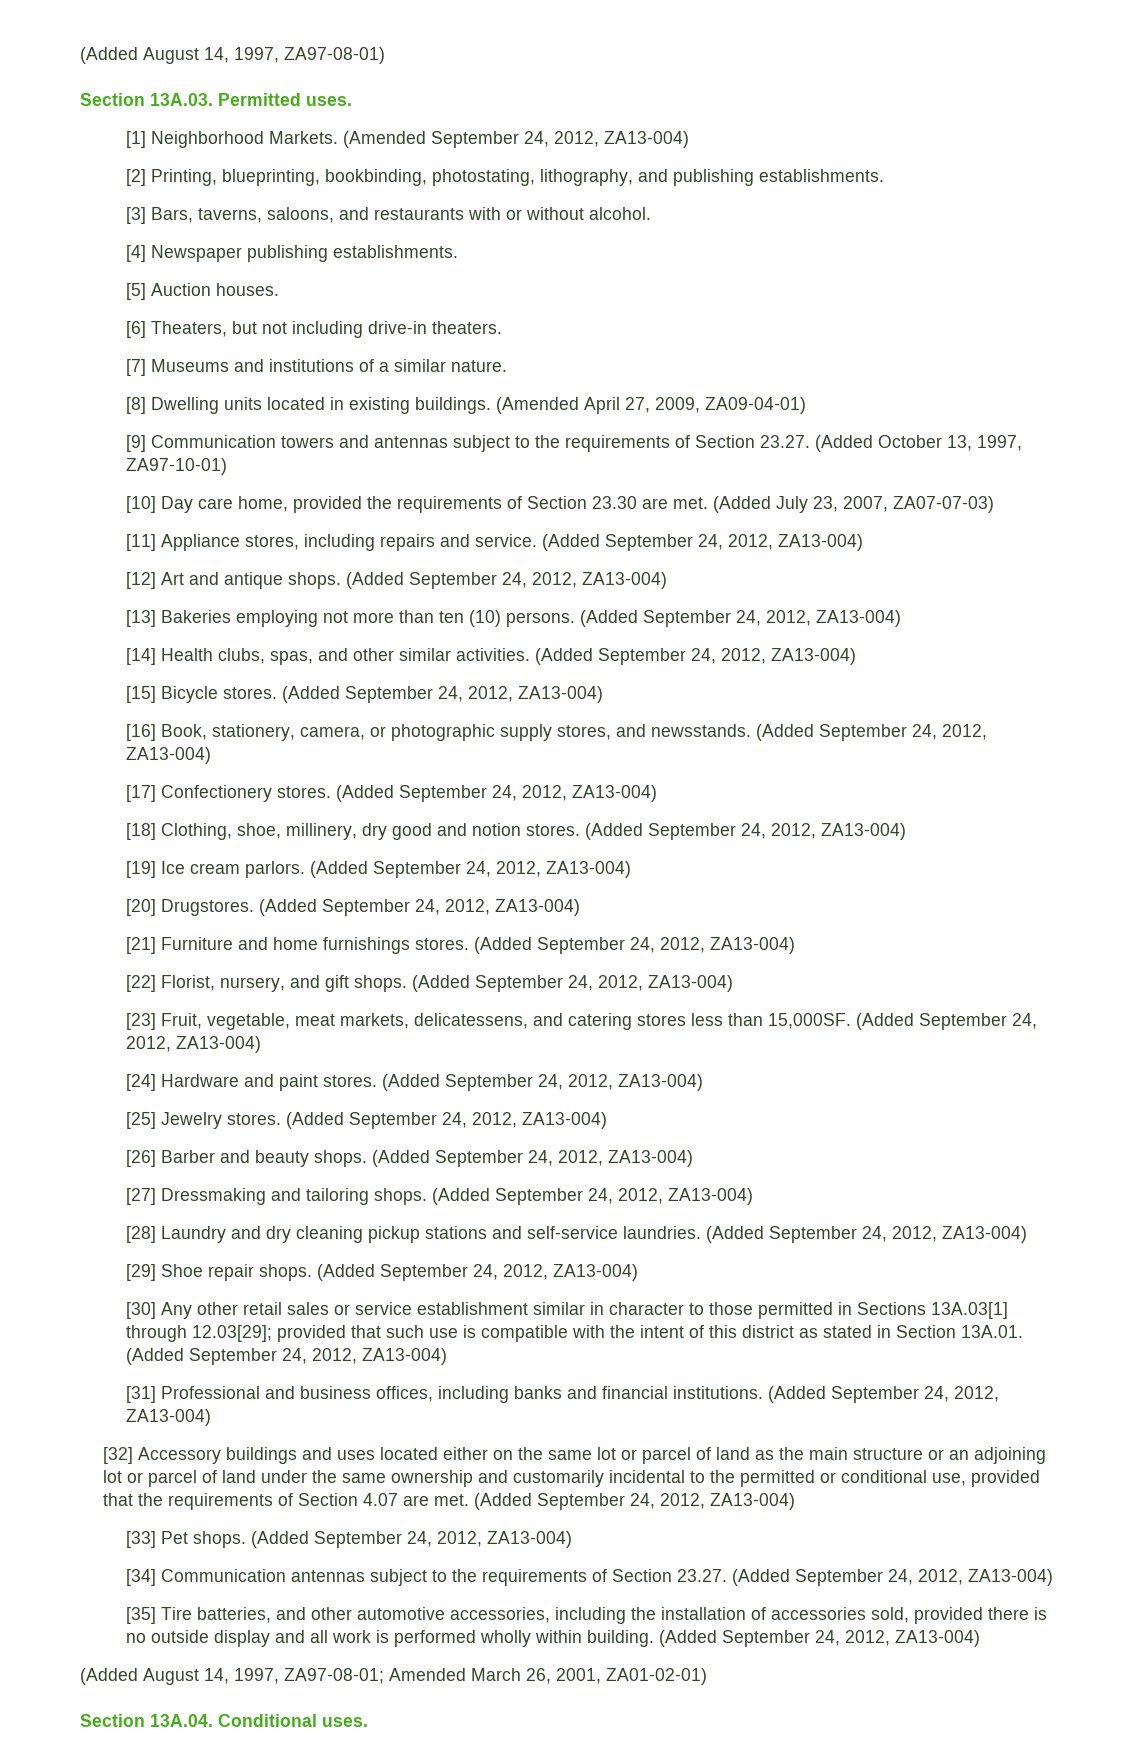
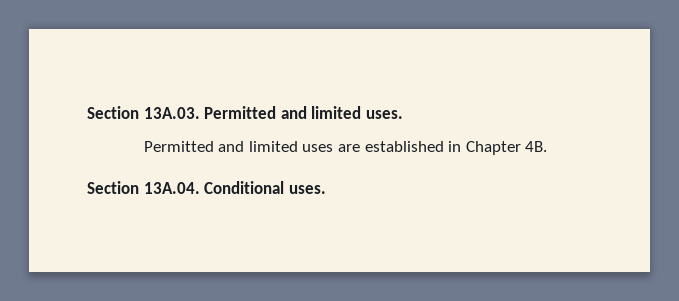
[80,47,385,64] (Added August 14, 1997, ZA97-08-01) // -> (87, 112) none
(301, 99) none -> [280,106,362,119] and limited
[126,131,690,148] [126,169,885,186] [126,207,652,224] [126,245,459,262] [126,283,280,300] [126,321,503,338] [126,359,508,376] [126,397,807,414] [126,435,1023,452] [126,458,228,475] [126,496,995,513] [126,534,864,551] [126,572,668,589] [126,610,902,627] [126,648,857,665] [126,686,604,703] [126,724,988,741] [126,747,212,764] [126,785,658,802] [126,823,907,840] [126,861,632,878] [126,899,581,916] [126,937,796,954] [126,975,734,992] [126,1013,1038,1030] [126,1036,262,1053] [126,1074,704,1091] [126,1112,608,1129] [126,1150,694,1167] [126,1188,754,1205] [126,1226,1028,1243] [126,1264,639,1281] [126,1302,1009,1319] [126,1325,1024,1342] [126,1348,448,1365] [126,1386,1000,1403] [126,1409,212,1426] [103,1447,1047,1464] [103,1470,1041,1487] [103,1493,796,1510] [126,1531,573,1548] [126,1569,1054,1586] [126,1607,1048,1624] [126,1630,981,1647] [80,1668,707,1685] [1] Neighborhood Markets. (Amended September 24, 2012, ZA13-004) // [2] Printing, blueprinting, bookbinding, photostating, lithography, and publishing establishments. // [3] Bars, taverns, saloons, and restaurants with or without alcohol. // [4] Newspaper publishing establishments. // [5] Auction houses. // [6] Theaters, but not including drive-in theaters. // [7] Museums and institutions of a similar nature. // [8] Dwelling units located in existing buildings. (Amended April 27, 2009, ZA09-04-01) // [9] Communication towers and antennas subject to the requirements of Section 23.27. (Added October 13, 1997, ZA97-10-01) // [10] Day care home, provided the requirements of Section 23.30 are met. (Added July 23, 2007, ZA07-07-03) // [11] Appliance stores, including repairs and service. (Added September 24, 2012, ZA13-004) // [12] Art and antique shops. (Added September 24, 2012, ZA13-004) // [13] Bakeries employing not more than ten (10) persons. (Added September 24, 2012, ZA13-004) // [14] Health clubs, spas, and other similar activities. (Added September 24, 2012, ZA13-004) // [15] Bicycle stores. (Added September 24, 2012, ZA13-004) // [16] Book, stationery, camera, or photographic supply stores, and newsstands. (Added September 24, 2012, ZA13-004) // [17] Confectionery stores. (Added September 24, 2012, ZA13-004) // [18] Clothing, shoe, millinery, dry good and notion stores. (Added September 24, 2012, ZA13-004) // [19] Ice cream parlors. (Added September 24, 2012, ZA13-004) // [20] Drugstores. (Added September 24, 2012, ZA13-004) // [21] Furniture and home furnishings stores. (Added September 24, 2012, ZA13-004) // [22] Florist, nursery, and gift shops. (Added September 24, 2012, ZA13-004) // [23] Fruit, vegetable, meat markets, delicatessens, and catering stores less than 15,000SF. (Added September 24, 2012, ZA13-004) // [24] Hardware and paint stores. (Added September 24, 2012, ZA13-004) // [25] Jewelry stores. (Added September 24, 2012, ZA13-004) // [26] Barber and beauty shops. (Added September 24, 2012, ZA13-004) // [27] Dressmaking and tailoring shops. (Added September 24, 2012, ZA13-004) // [28] Laundry and dry cleaning pickup stations and self-service laundries. (Added September 24, 2012, ZA13-004) // [29] Shoe repair shops. (Added September 24, 2012, ZA13-004) // [30] Any other retail sales or service establishment similar in character to those permitted in Sections 13A.03[1] through 12.03[29]; provided that such use is compatible with the intent of this district as stated in Section 13A.01. (Added September 24, 2012, ZA13-004) // [31] Professional and business offices, including banks and financial institutions. (Added September 24, 2012, ZA13-004) // [32] Accessory buildings and uses located either on the same lot or parcel of land as the main structure or an adjoining lot or parcel of land under the same ownership and customarily incidental to the permitted or conditional use, provided that the requirements of Section 4.07 are met. (Added September 24, 2012, ZA13-004) // [33] Pet shops. (Added September 24, 2012, ZA13-004) // [34] Communication antennas subject to the requirements of Section 23.27. (Added September 24, 2012, ZA13-004) // [35] Tire batteries, and other automotive accessories, including the installation of accessories sold, provided there is no outside display and all work is performed wholly within building. (Added September 24, 2012, ZA13-004) // (Added August 14, 1997, ZA97-08-01; Amended March 26, 2001, ZA01-02-01) -> [143,141,548,155] Permitted and limited uses are established in Chapter 4B.

